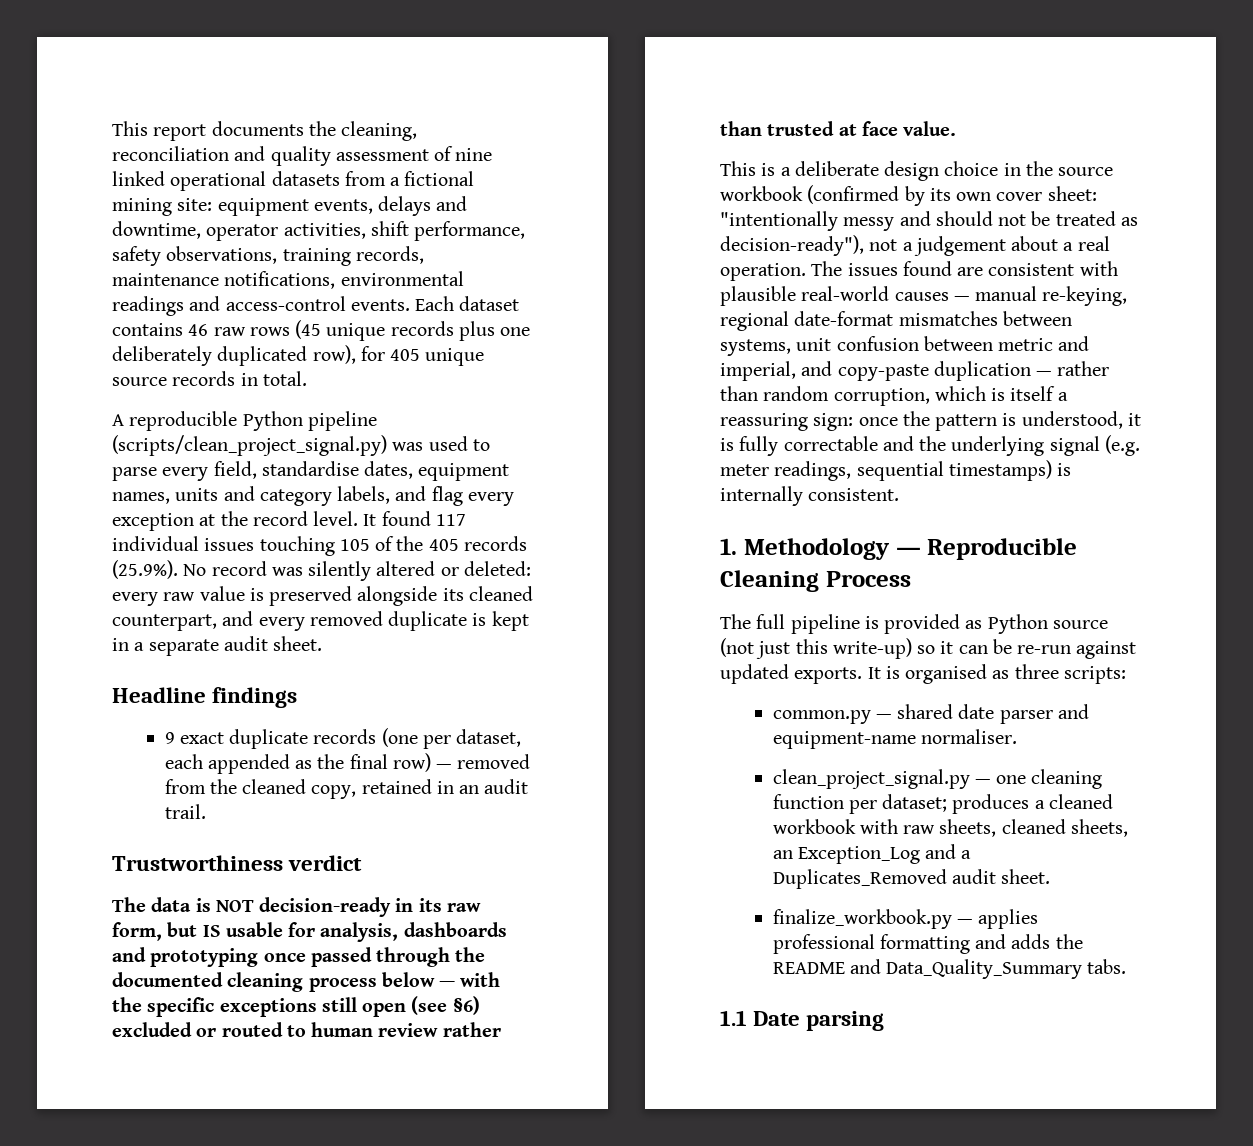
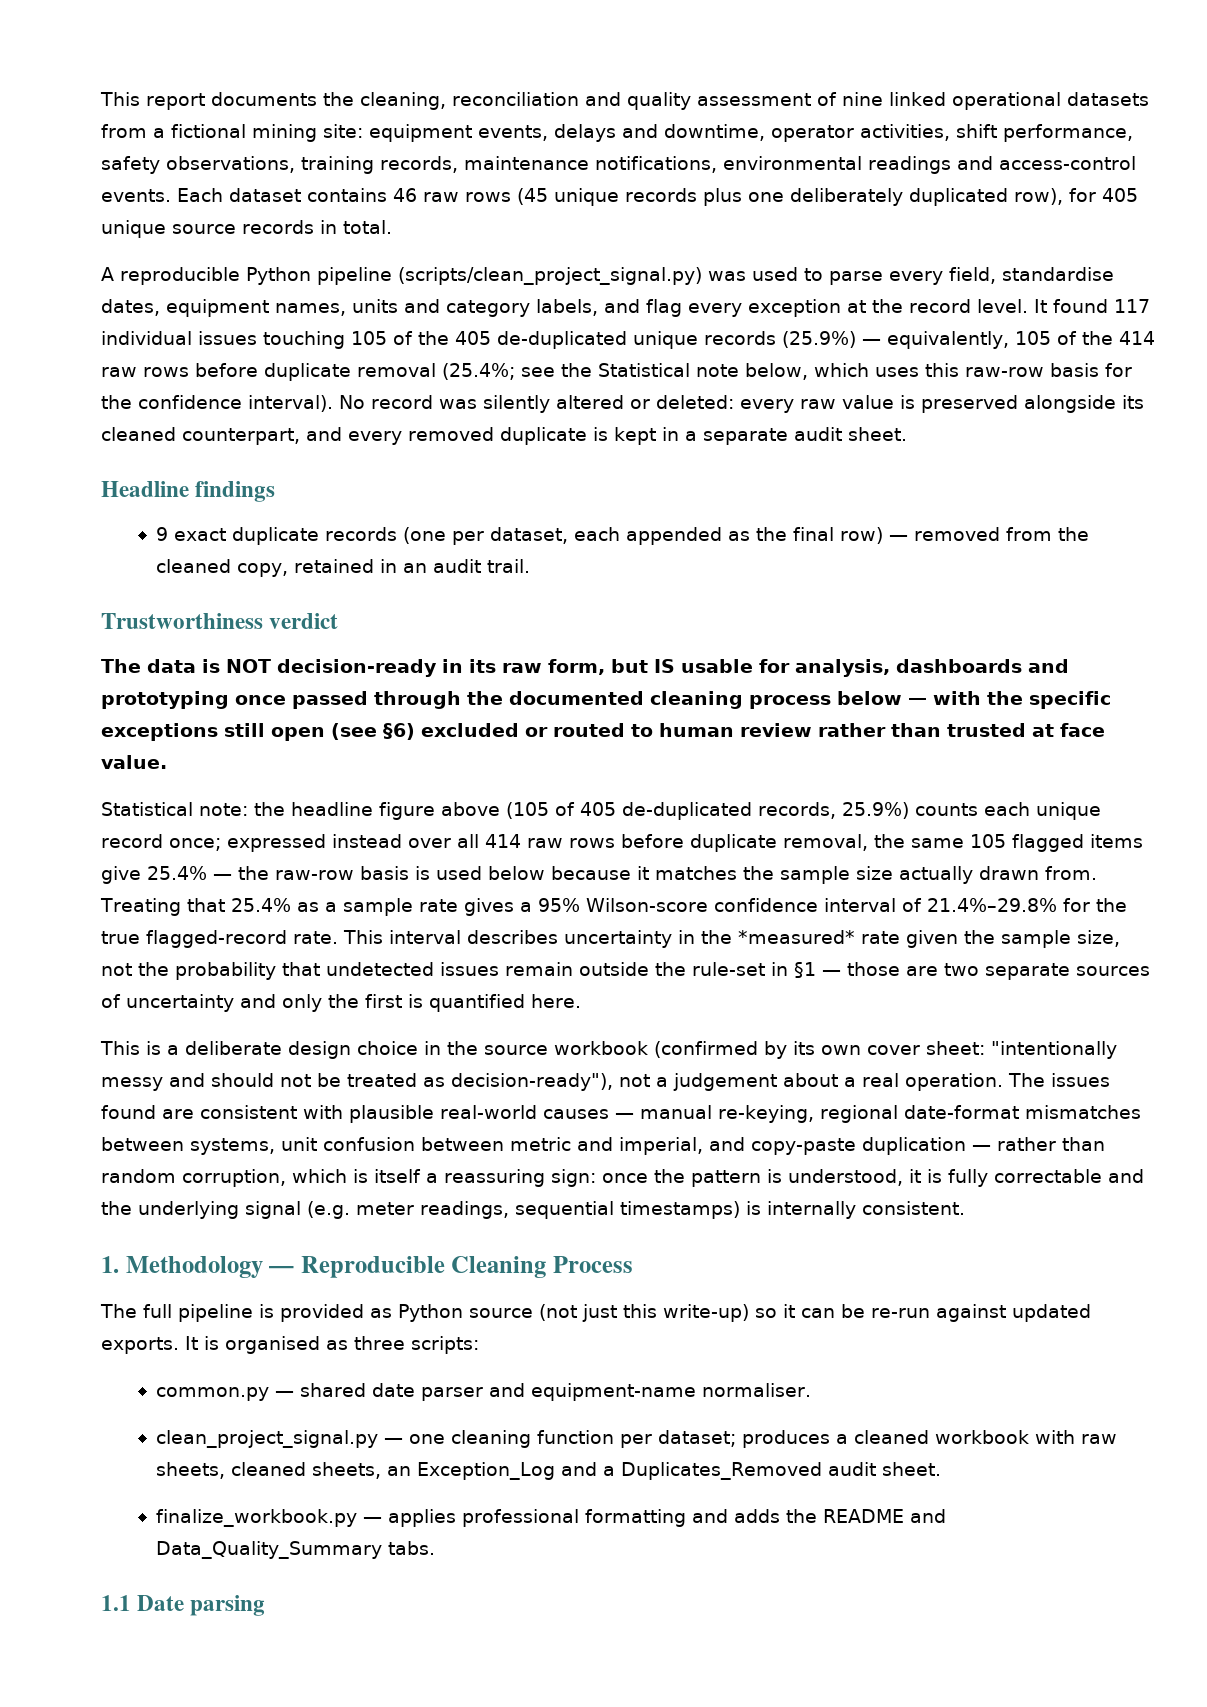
[463,536,527,551] [112,560,178,579] records (25.9%). -> [497,331,1155,349] [101,363,1132,381] [101,395,333,412] de-duplicated unique records (25.9%) — equivalently, 105 of the 414 raw rows before duplicate removal (25.4%; see the Statistical note below, which uses this raw-row basis for the confidence interval).
(957, 128) none -> [101,802,1101,820] [101,834,1143,852] [101,866,1097,884] [100,898,1127,916] [101,930,1120,948] [101,962,1150,980] [101,994,581,1012] // Statistical note: the headline figure above (105 of 405 de-duplicated records, 25.9%) counts each unique record once; expressed instead over all 414 raw rows before duplicate removal, the same 105 flagged items give 25.4% — the raw-row basis is used below because it matches the sample size actually drawn from. Treating that 25.4% as a sample rate gives a 95% Wilson-score confidence interval of 21.4%–29.8% for the true flagged-record rate. This interval describes uncertainty in the *measured* rate given the sample size, not the probability that undetected issues remain outside the rule-set in §1 — those are two separate sources of uncertainty and only the first is quantified here.

